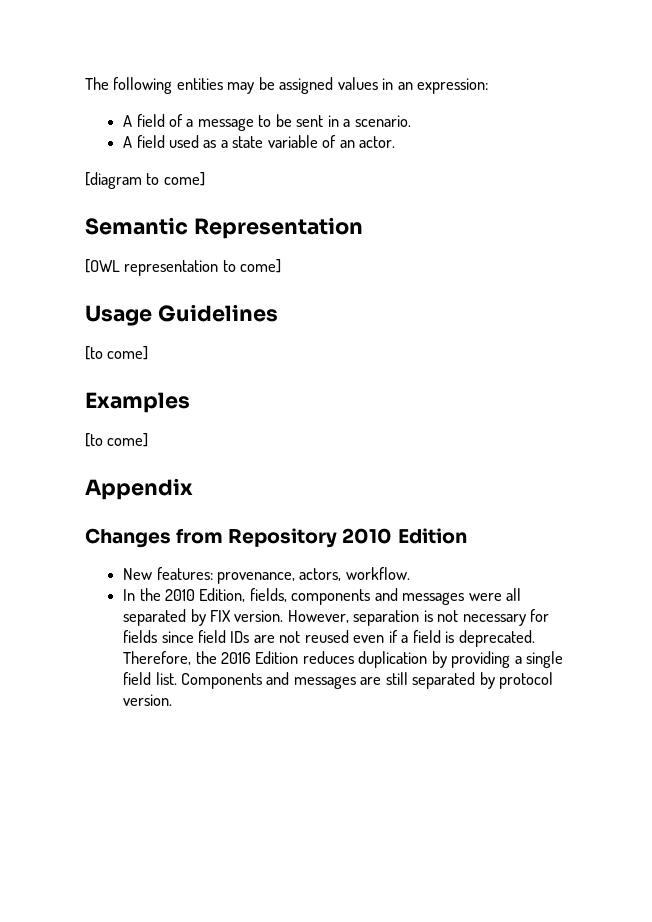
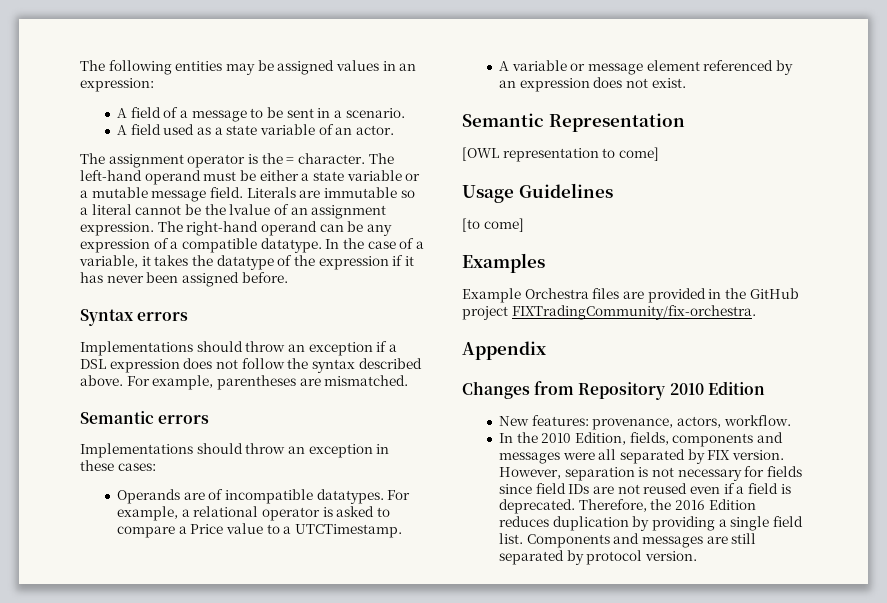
[85,172,205,189] [diagram to come] -> [80,153,394,168] [80,170,421,185] [80,187,415,202] [80,204,387,219] [80,221,392,236] [80,238,424,253] [79,255,414,270] [80,272,288,287] [80,309,189,326] [80,341,397,356] [80,358,422,373] [80,375,409,390] [80,411,210,424] [80,443,390,458] [80,460,156,471] [117,489,411,504] [117,506,390,521] [117,523,402,538] [499,60,793,75] [499,77,686,92] The assignment operator is the = character. The left-hand operand must be either a state variable or a mutable message field. Literals are immutable so a literal cannot be the lvalue of an assignment expression. The right-hand operand can be any expression of a compatible datatype. In the case of a variable, it takes the datatype of the expression if it has never been assigned before. // Syntax errors // Implementations should throw an exception if a DSL expression does not follow the syntax described above. For example, parentheses are mismatched. // Semantic errors // Implementations should throw an exception in these cases: // Operands are of incompatible datatypes. For example, a relational operator is asked to compare a Price value to a UTCTimestamp. // A variable or message element referenced by an expression does not exist.
[85,433,149,447] [to come] -> [462,288,799,303] [462,305,756,320] Example Orchestra files are provided in the GitHub project FIXTradingCommunity/fix-orchestra.

